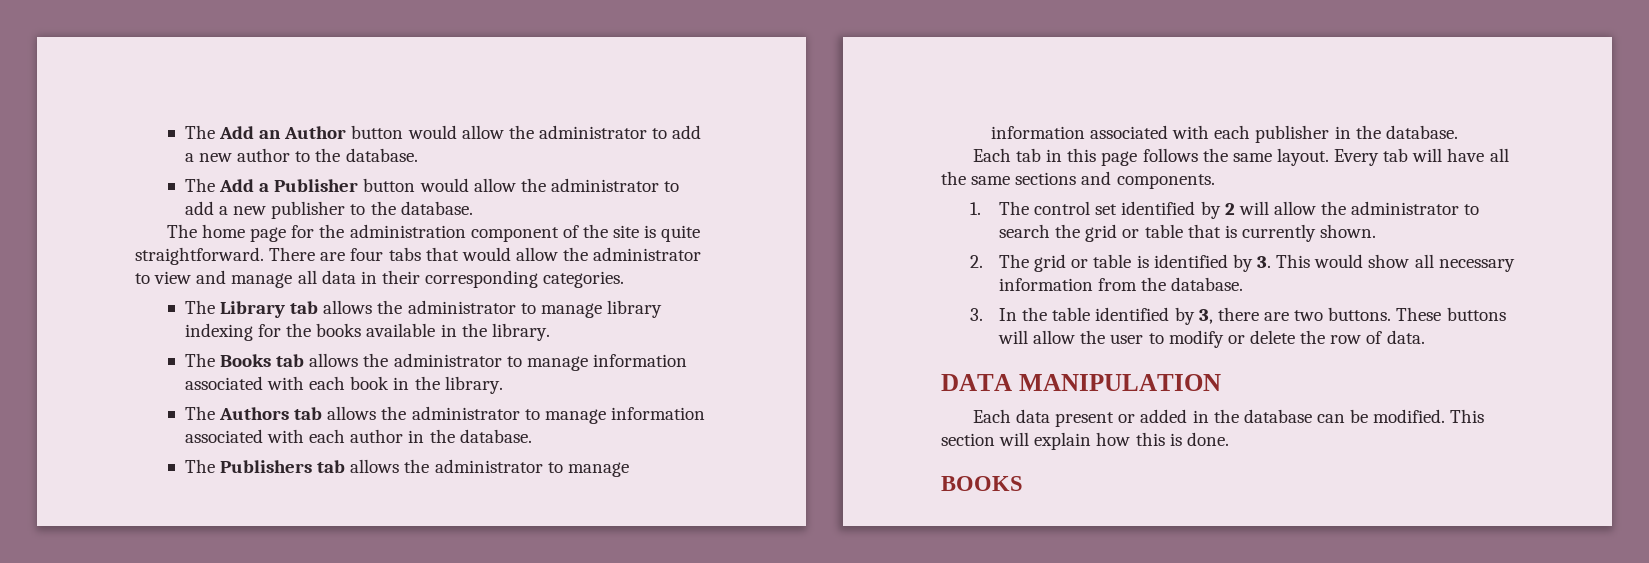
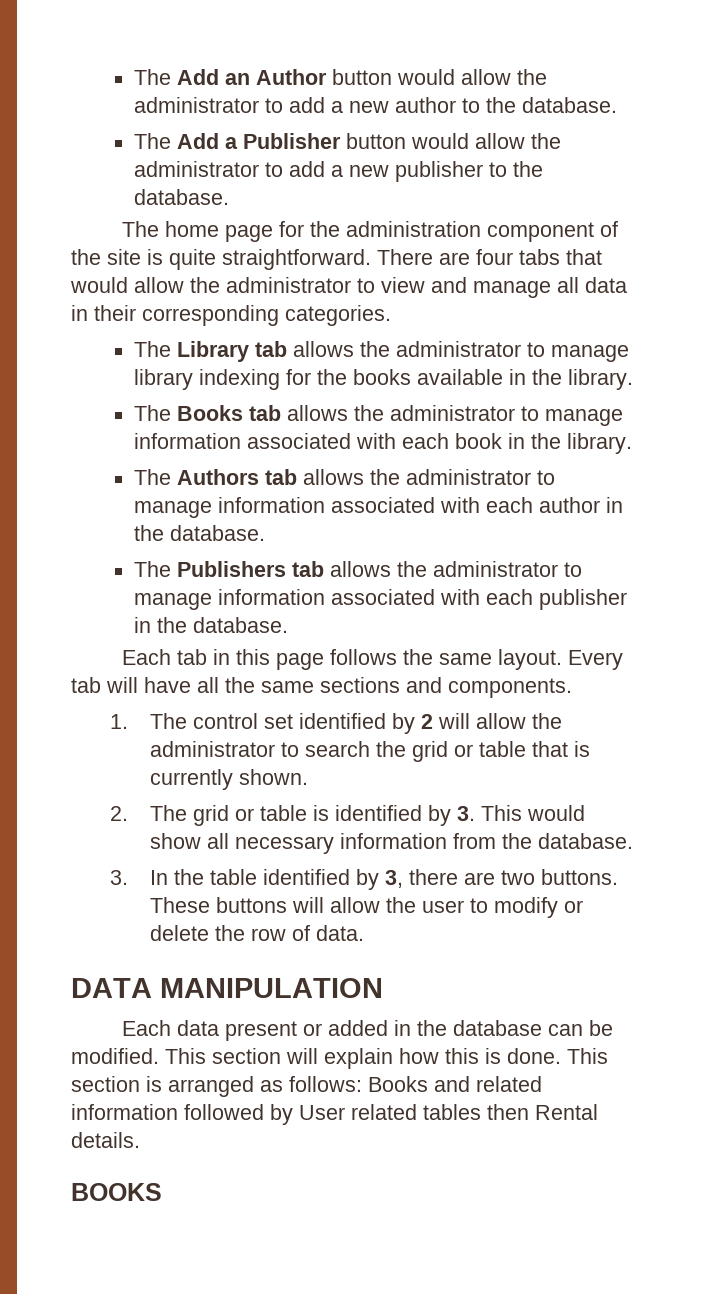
(1229, 439) none -> [567,1048,608,1064] [71,1076,542,1097] [71,1104,598,1125] [71,1132,140,1148] This section is arranged as follows: Books and related information followed by User related tables then Rental details.

